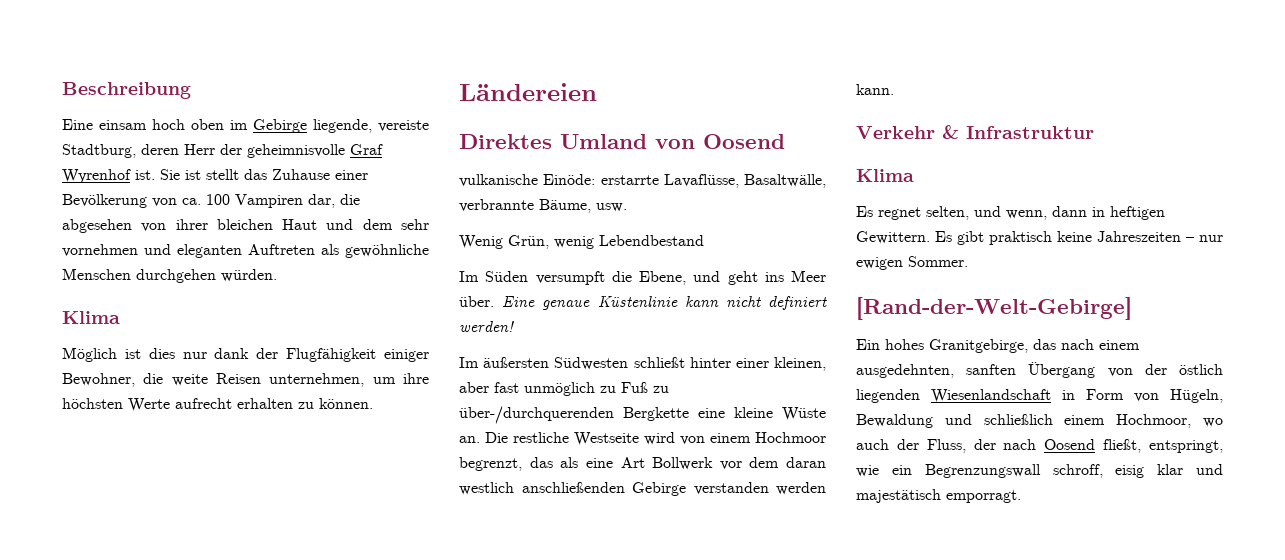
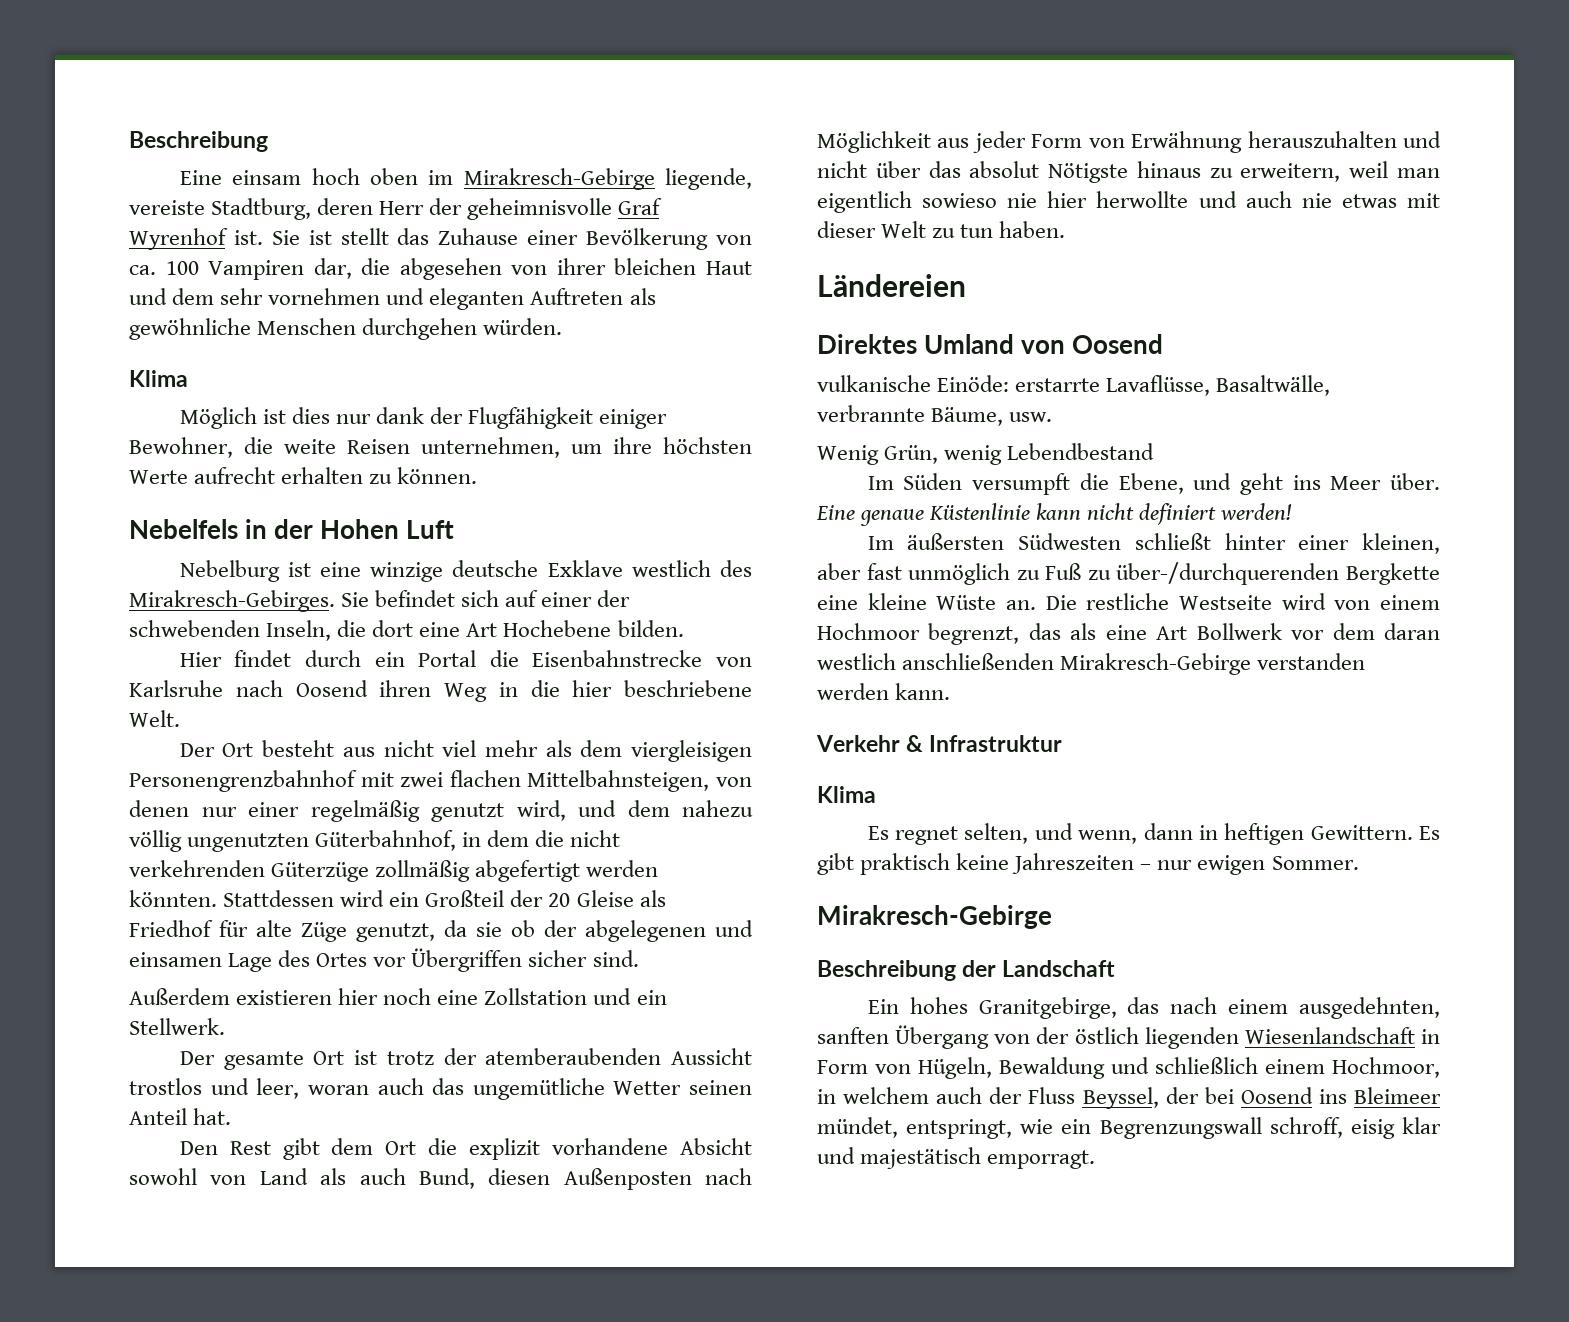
[253,119,307,133] Gebirge -> [463,168,655,190] Mirakresch-Gebirge
(373, 403) none -> [129,519,455,539] [179,560,752,582] [129,590,631,612] [129,620,684,641] [179,650,752,667] [129,680,752,702] [129,710,180,727] [179,740,752,762] [129,770,753,792] [129,800,753,822] [129,830,621,852] [129,860,659,882] [129,890,666,907] [129,920,753,942] [129,948,639,972] [129,988,667,1005] [129,1018,225,1035] [179,1048,752,1070] [129,1078,752,1100] [129,1108,232,1125] [179,1138,752,1160] [129,1168,752,1190] [817,131,1441,153] [817,161,1440,183] [817,191,1440,213] [817,221,1066,238] // Nebelfels in der Hohen Luft // Nebelburg ist eine winzige deutsche Exklave westlich des Mirakresch-Gebirges. Sie befindet sich auf einer der schwebenden Inseln, die dort eine Art Hochebene bilden. // Hier findet durch ein Portal die Eisenbahnstrecke von Karlsruhe nach Oosend ihren Weg in die hier beschriebene Welt. // Der Ort besteht aus nicht viel mehr als dem viergleisigen Personengrenzbahnhof mit zwei flachen Mittelbahnsteigen, von denen nur einer regelmäßig genutzt wird, und dem nahezu völlig ungenutzten Güterbahnhof, in dem die nicht verkehrenden Güterzüge zollmäßig abgefertigt werden könnten. Stattdessen wird ein Großteil der 20 Gleise als Friedhof für alte Züge genutzt, da sie ob der abgelegenen und einsamen Lage des Ortes vor Übergriffen sicher sind. // Außerdem existieren hier noch eine Zollstation und ein Stellwerk. // Der gesamte Ort ist trotz der atemberaubenden Aussicht trostlos und leer, woran auch das ungemütliche Wetter seinen Anteil hat. // Den Rest gibt dem Ort die explizit vorhandene Absicht sowohl von Land als auch Bund, diesen Außenposten nach Möglichkeit aus jeder Form von Erwähnung herauszuhalten und nicht über das absolut Nötigste hinaus zu erweitern, weil man eigentlich sowieso nie hier herwollte und auch nie etwas mit dieser Welt zu tun haben.
[632,482,686,496] Gebirge -> [1060,653,1252,675] Mirakresch-Gebirge
[856,297,1132,320] [Rand-der-Welt-Gebirge] -> [817,905,1052,929] [817,960,1116,981] Mirakresch-Gebirge // Beschreibung der Landschaft
[1203,418,1223,427] [856,439,1142,453] wo auch der Fluss, der nach Oosend fließt, -> [817,1087,1441,1109] [817,1117,898,1138] in welchem auch der Fluss Beyssel, der bei Oosend ins Bleimeer mündet,

